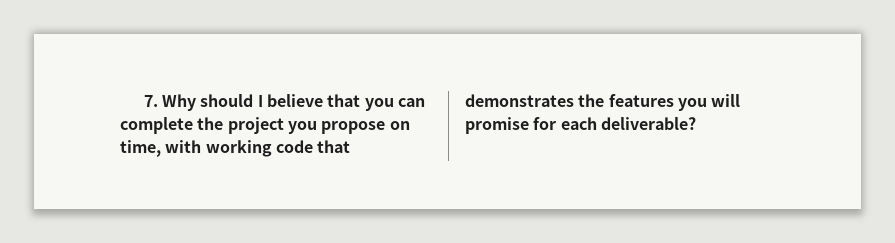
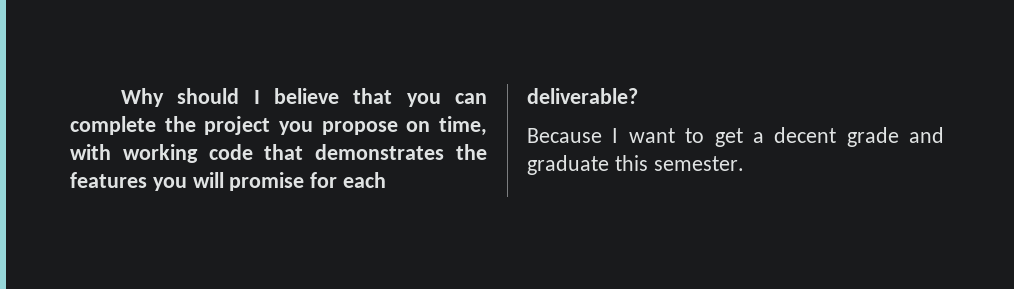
[143,95,158,107] 7. -> (121, 97) none
(696, 123) none -> [527,127,944,147] [527,155,744,175] // Because I want to get a decent grade and graduate this semester.

